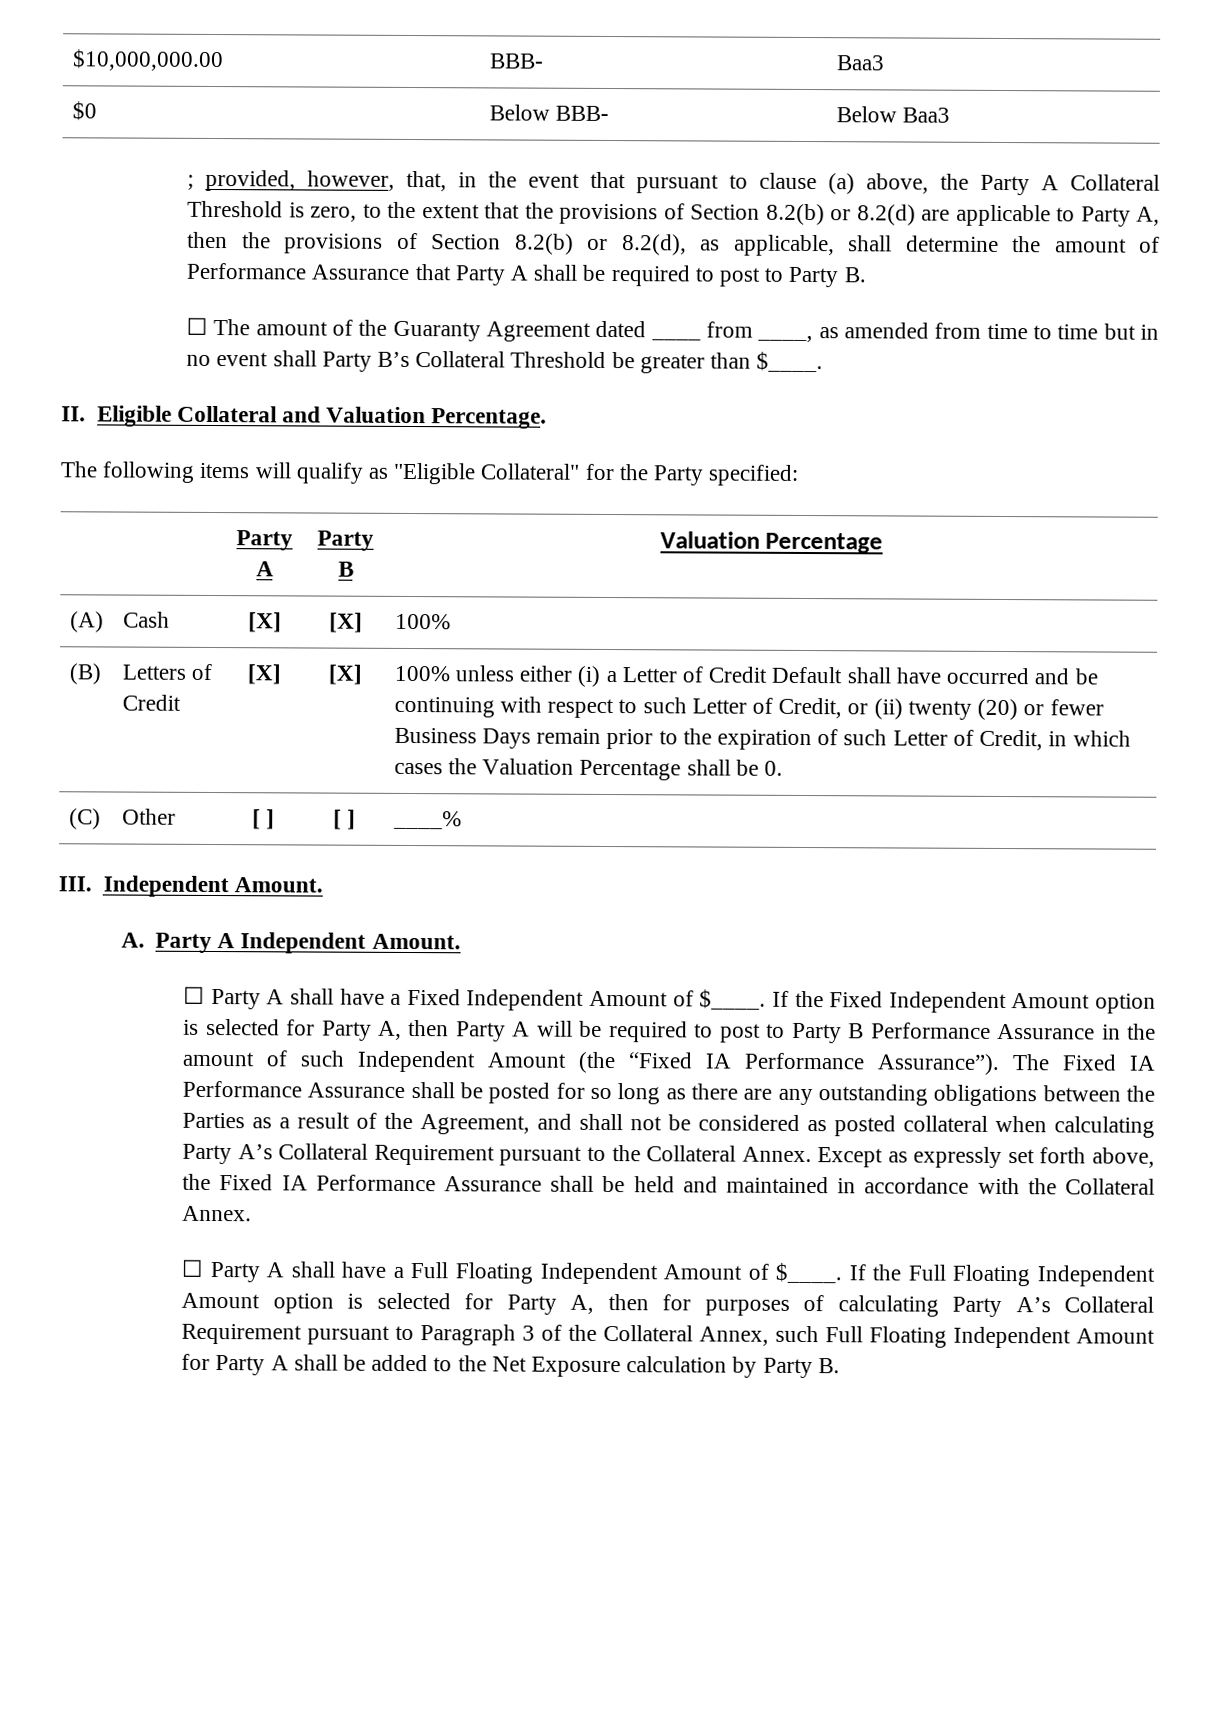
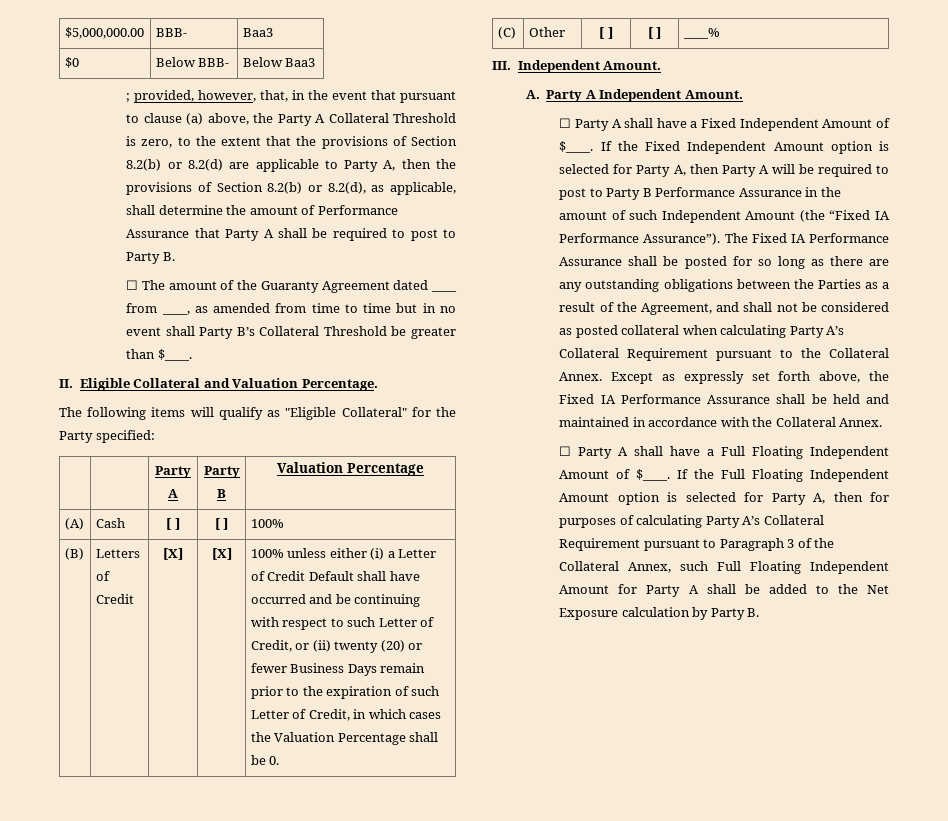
[71,49,224,72] $10,000,000.00 -> [64,27,144,39] $5,000,000.00
[247,612,282,633] [328,612,363,633] [X] | [X] -> [166,518,180,530] [214,518,229,530] [ ] | [ ]

